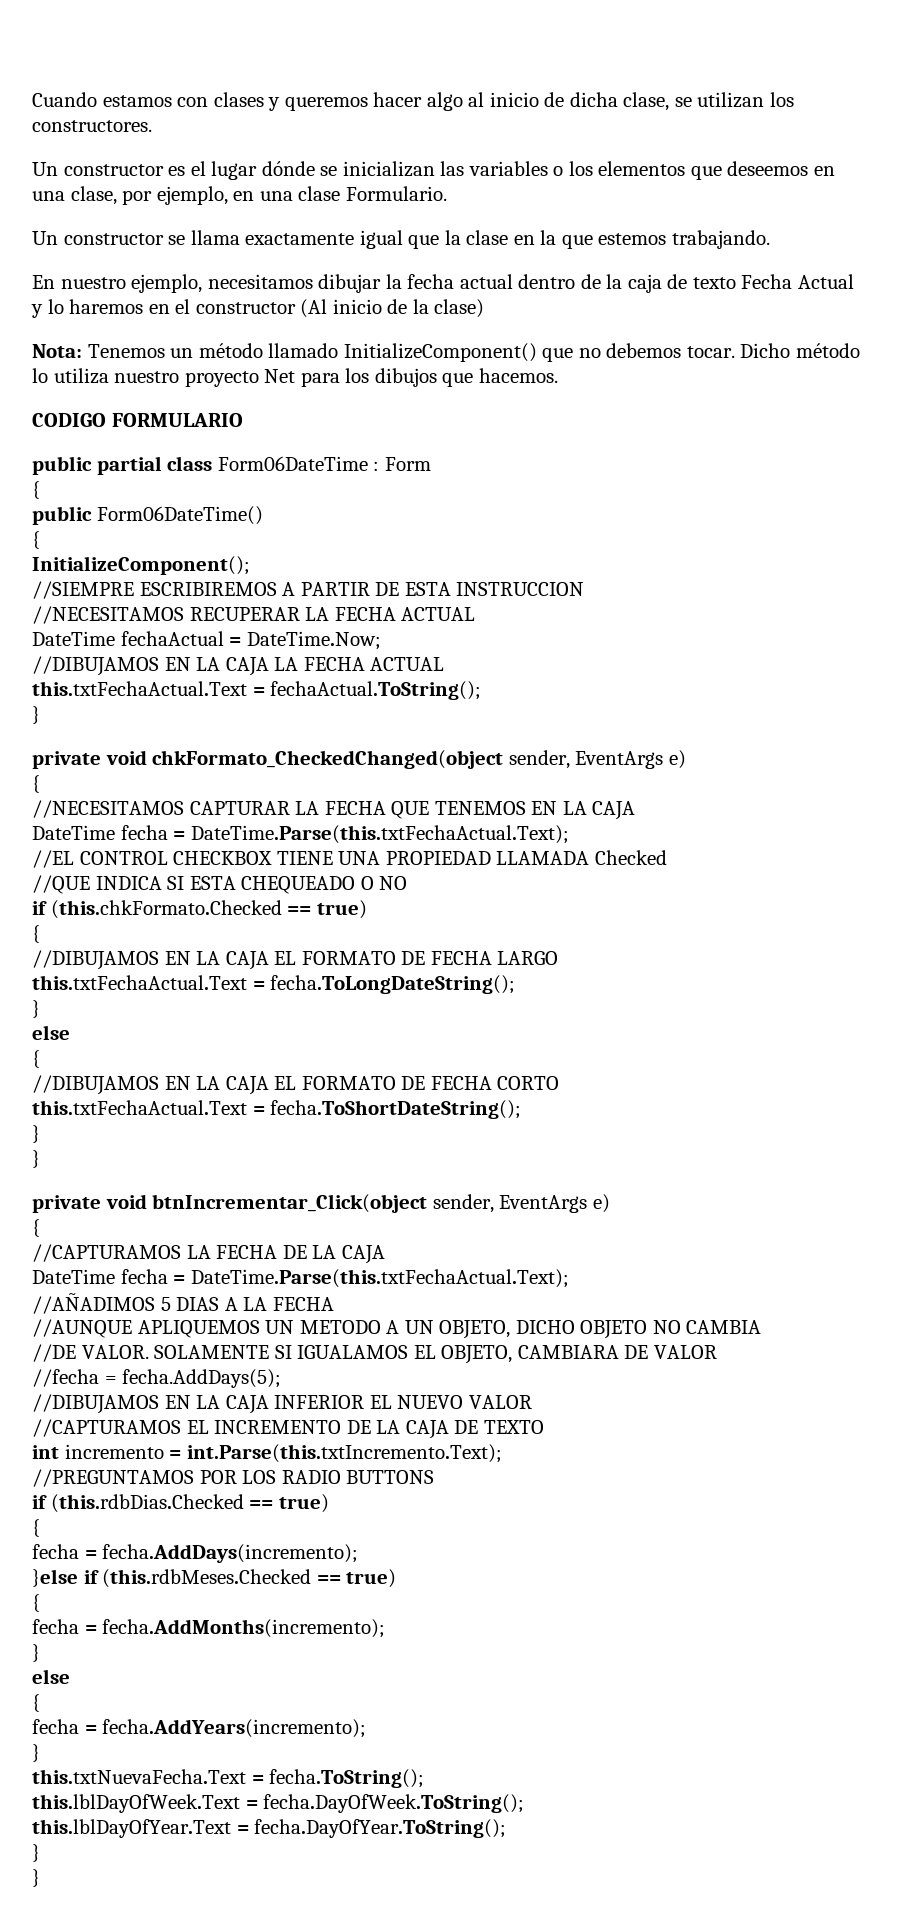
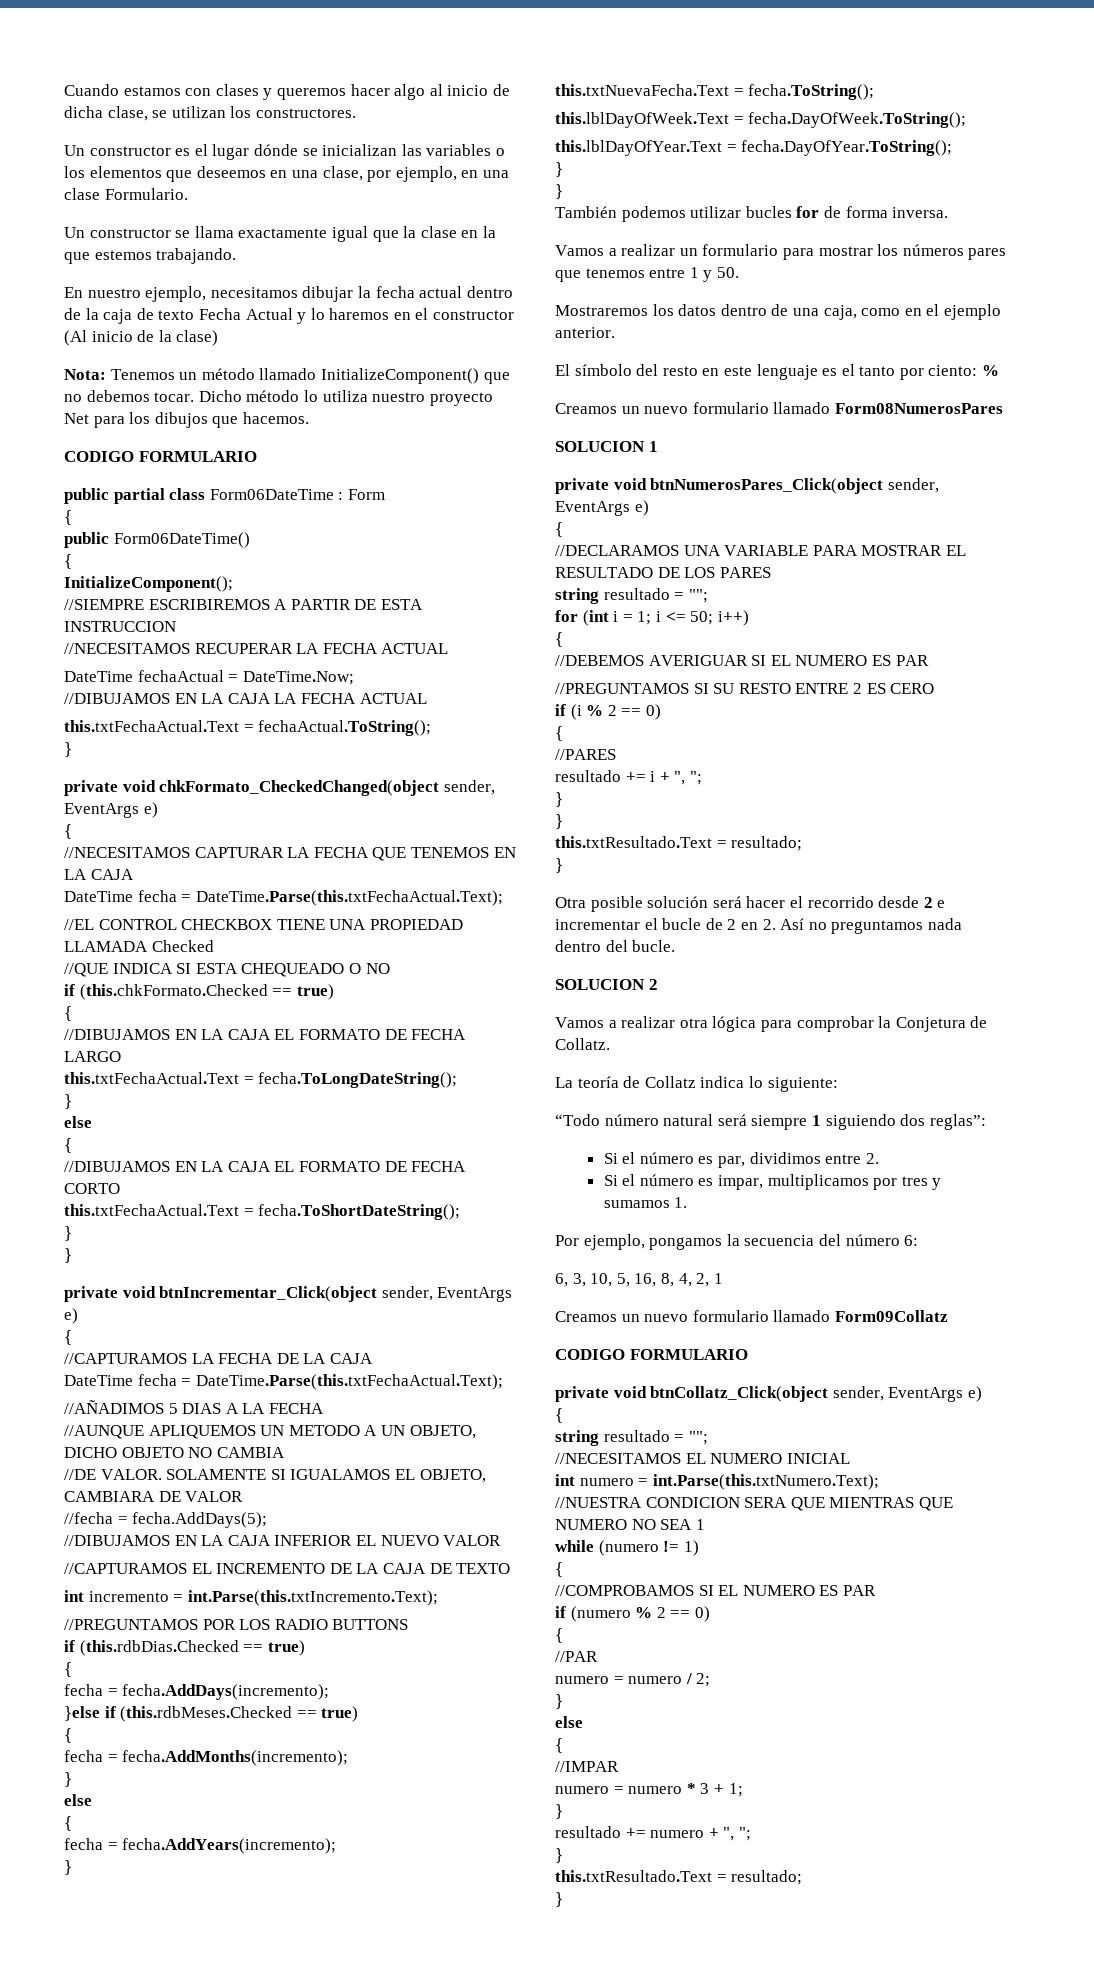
(40, 1878) none -> [555,206,949,222] [555,244,1007,260] [555,267,739,282] [555,304,1001,320] [555,327,615,338] [555,364,1000,380] [555,402,1003,414] [555,441,658,452] [555,478,939,494] [555,500,649,516] [555,522,563,537] [555,545,966,556] [555,567,771,578] [555,588,708,604] [555,610,749,626] [555,632,563,647] [555,655,929,666] [555,683,935,694] [555,704,661,720] [555,726,563,741] [555,749,616,760] [555,770,702,785] [555,792,563,807] [555,814,563,829] [555,836,803,851] [555,858,563,873] [555,896,946,912] [555,918,962,934] [555,940,676,952] [555,979,658,990] [555,1016,988,1032] [555,1038,610,1050] [555,1076,838,1092] [555,1114,986,1130] [603,1152,879,1168] [603,1174,942,1190] [603,1197,688,1208] [555,1234,919,1250] [555,1273,723,1287] [555,1310,948,1322] [555,1349,748,1360] [555,1386,982,1402] [555,1408,563,1423] [555,1430,708,1446] [555,1453,850,1464] [555,1474,879,1490] [555,1497,953,1511] [555,1519,705,1530] [555,1540,699,1556] [555,1562,563,1577] [555,1585,876,1596] [555,1606,710,1622] [555,1628,563,1643] [555,1651,598,1662] [555,1673,711,1687] [555,1694,563,1709] [555,1716,583,1728] [555,1738,563,1753] [555,1761,619,1772] [555,1783,743,1797] [555,1804,563,1819] [555,1826,751,1841] [555,1848,563,1863] [555,1870,803,1885] [555,1892,563,1907] // También podemos utilizar bucles for de forma inversa. // Vamos a realizar un formulario para mostrar los números pares que tenemos entre 1 y 50. // Mostraremos los datos dentro de una caja, como en el ejemplo anterior. // El símbolo del resto en este lenguaje es el tanto por ciento: % // Creamos un nuevo formulario llamado Form08NumerosPares // SOLUCION 1 // private void btnNumerosPares_Click(object sender, EventArgs e) // { // //DECLARAMOS UNA VARIABLE PARA MOSTRAR EL RESULTADO DE LOS PARES // string resultado = ""; // for (int i = 1; i <= 50; i++) // { // //DEBEMOS AVERIGUAR SI EL NUMERO ES PAR // //PREGUNTAMOS SI SU RESTO ENTRE 2 ES CERO // if (i % 2 == 0) // { // //PARES // resultado += i + ", "; // } // } // this.txtResultado.Text = resultado; // } // Otra posible solución será hacer el recorrido desde 2 e incrementar el bucle de 2 en 2. Así no preguntamos nada dentro del bucle. // SOLUCION 2 // Vamos a realizar otra lógica para comprobar la Conjetura de Collatz. // La teoría de Collatz indica lo siguiente: // “Todo número natural será siempre 1 siguiendo dos reglas”: // Si el número es par, dividimos entre 2. // Si el número es impar, multiplicamos por tres y sumamos 1. // Por ejemplo, pongamos la secuencia del número 6: // 6, 3, 10, 5, 16, 8, 4, 2, 1 // Creamos un nuevo formulario llamado Form09Collatz // CODIGO FORMULARIO // private void btnCollatz_Click(object sender, EventArgs e) // { // string resultado = ""; // //NECESITAMOS EL NUMERO INICIAL // int numero = int.Parse(this.txtNumero.Text); // //NUESTRA CONDICION SERA QUE MIENTRAS QUE NUMERO NO SEA 1 // while (numero != 1) // { // //COMPROBAMOS SI EL NUMERO ES PAR // if (numero % 2 == 0) // { // //PAR // numero = numero / 2; // } // else // { // //IMPAR // numero = numero * 3 + 1; // } // resultado += numero + ", "; // } // this.txtResultado.Text = resultado; // }

